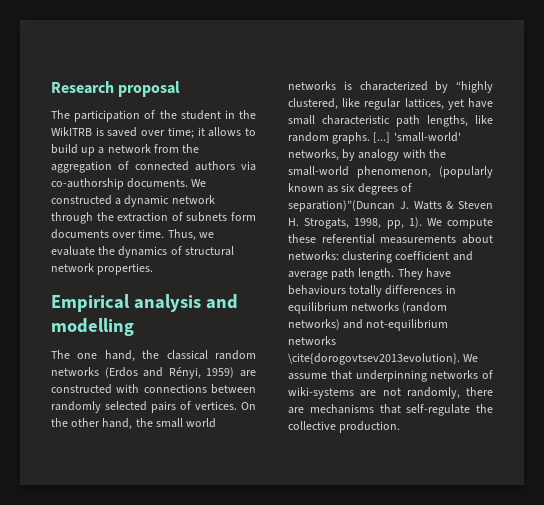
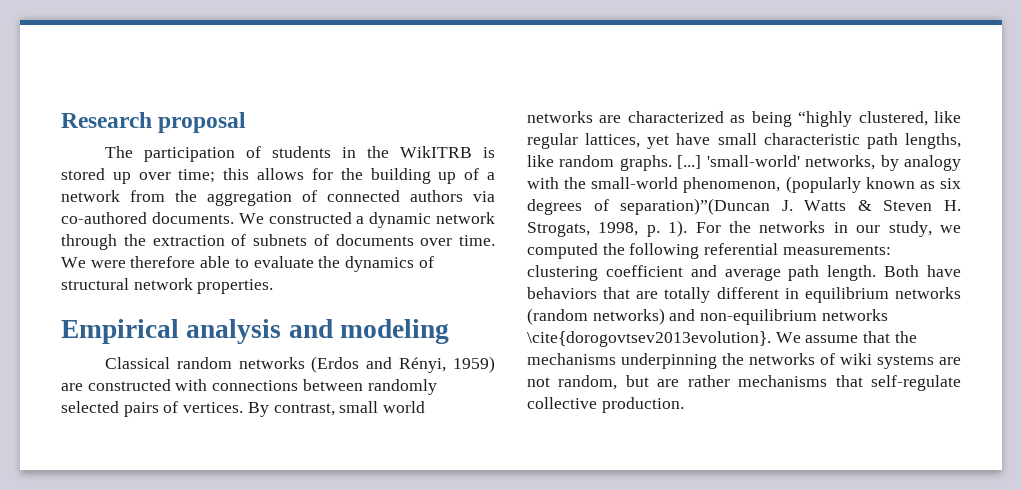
[159,110,221,120] the student -> [271,146,331,158] students
[107,127,256,139] [51,144,96,156] saved over time; it allows to build up -> [61,168,480,184] stored up over time; this allows for the building up of
[51,178,124,190] co-authorship -> [61,212,147,224] co-authored
[230,212,256,221] form -> [313,234,329,246] of
[167,229,214,241] Thus, we -> [61,256,249,268] We were therefore able to
[51,318,134,336] [51,350,208,362] modelling // The one hand, the classical -> [340,319,450,344] [104,357,170,369] modeling // Classical
[241,402,256,410] [51,418,217,430] [288,81,449,93] On the other hand, the small world networks is characterized by -> [247,401,426,417] [527,111,792,127] By contrast, small world networks are characterized as being
[386,217,493,229] [288,234,493,244] [288,251,339,260] pp, 1). We compute these referential measurements about networks: -> [646,220,961,237] [527,243,891,259] p. 1). For the networks in our study, we computed the following referential measurements:
[397,268,451,280] [288,285,443,297] They have behaviours totally differences -> [884,265,961,277] [527,287,779,303] Both have behaviors that are totally different
[366,319,449,331] not-equilibrium -> [700,309,818,325] non-equilibrium
[355,370,493,382] [288,387,493,399] [288,407,304,414] underpinning networks of wiki-systems are not randomly, there are -> [894,331,917,343] [527,353,961,369] [527,375,730,390] the mechanisms underpinning the networks of wiki systems are not random, but are rather
[476,404,493,413] the -> (961, 383) none

